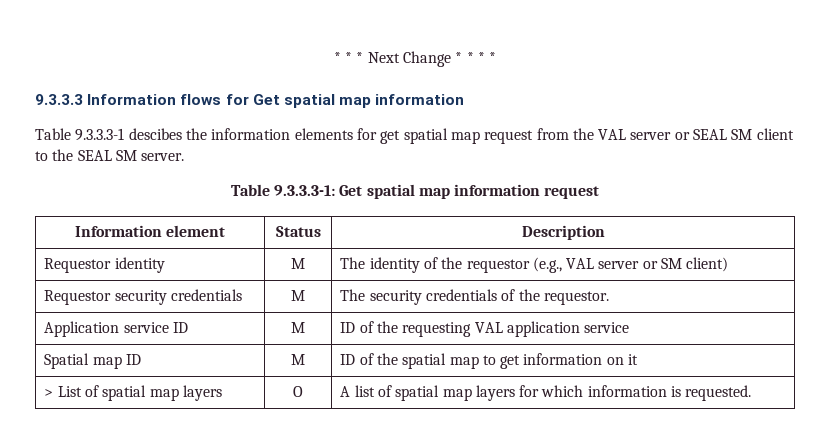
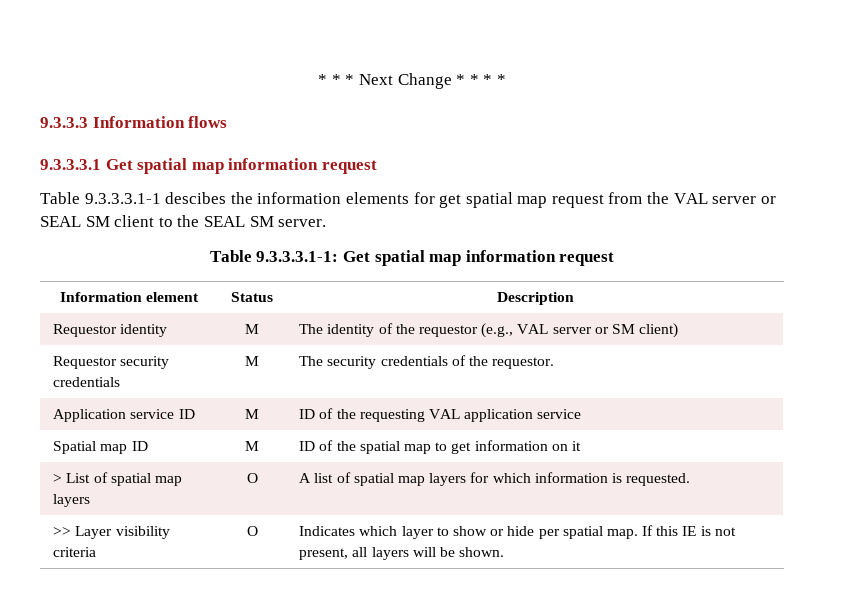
[225,94,465,108] [35,128,125,141] for Get spatial map information // Table 9.3.3.3-1 -> [40,158,377,174] [40,192,161,204] // 9.3.3.3.1 Get spatial map information request // Table 9.3.3.3.1-1
[273,185,335,196] 9.3.3.3-1: -> [256,251,339,262] 9.3.3.3.1-1:
(752, 393) none -> [53,526,170,539] [53,547,97,557] [246,526,258,536] [299,525,736,539] [299,547,505,560] // >> Layer visibility criteria | O | Indicates which layer to show or hide per spatial map. If this IE is not present, all layers will be shown.

